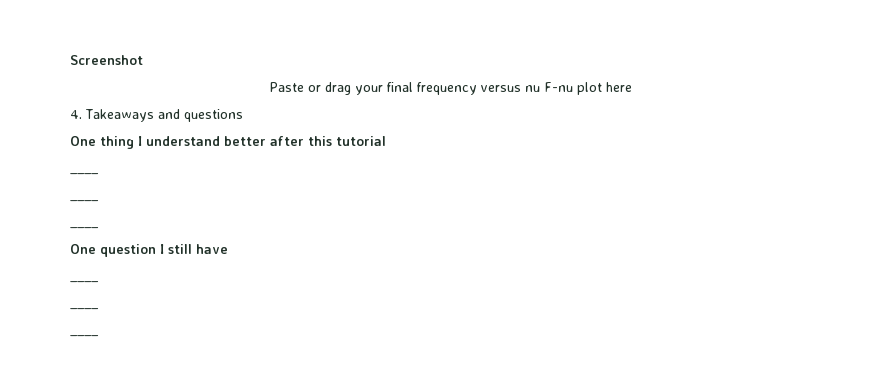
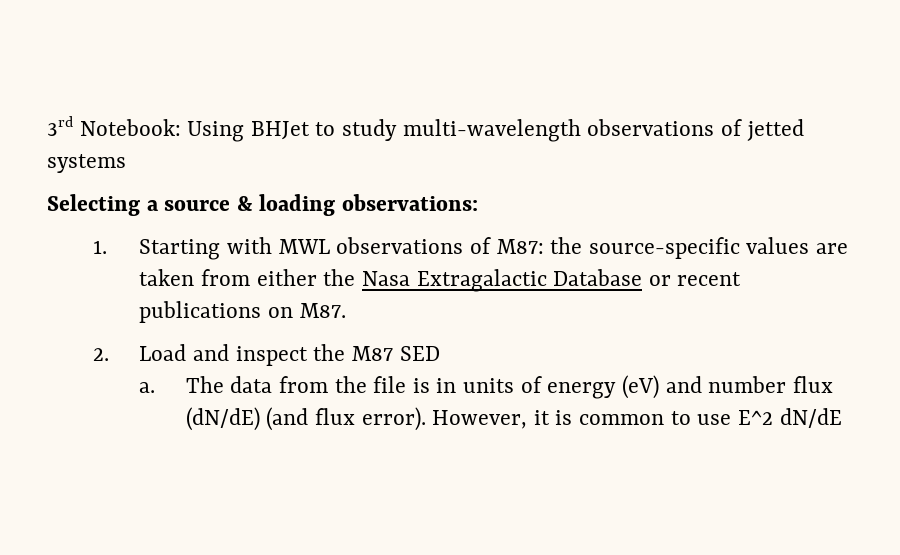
[70,55,143,65] [269,82,632,95] [70,109,243,122] [70,136,386,149] [70,173,99,175] [70,200,99,202] [70,227,99,229] [70,244,228,257] [70,281,99,283] [70,308,99,310] [70,335,99,337] Screenshot // Paste or drag your final frequency versus nu F-nu plot here // 4. Takeaways and questions // One thing I understand better after this tutorial // ____ // ____ // ____ // One question I still have // ____ // ____ // ____ -> [47,116,804,142] [47,154,126,173] [47,194,479,216] [93,237,849,260] [139,269,742,292] [139,301,346,323] [93,344,440,366] [139,375,833,399] [185,407,842,431] 3rd Notebook: Using BHJet to study multi-wavelength observations of jetted systems // Selecting a source & loading observations: // 1. Starting with MWL observations of M87: the source-specific values are taken from either the Nasa Extragalactic Database or recent publications on M87. // 2. Load and inspect the M87 SED // a. The data from the file is in units of energy (eV) and number flux (dN/dE) (and flux error). However, it is common to use E^2 dN/dE

